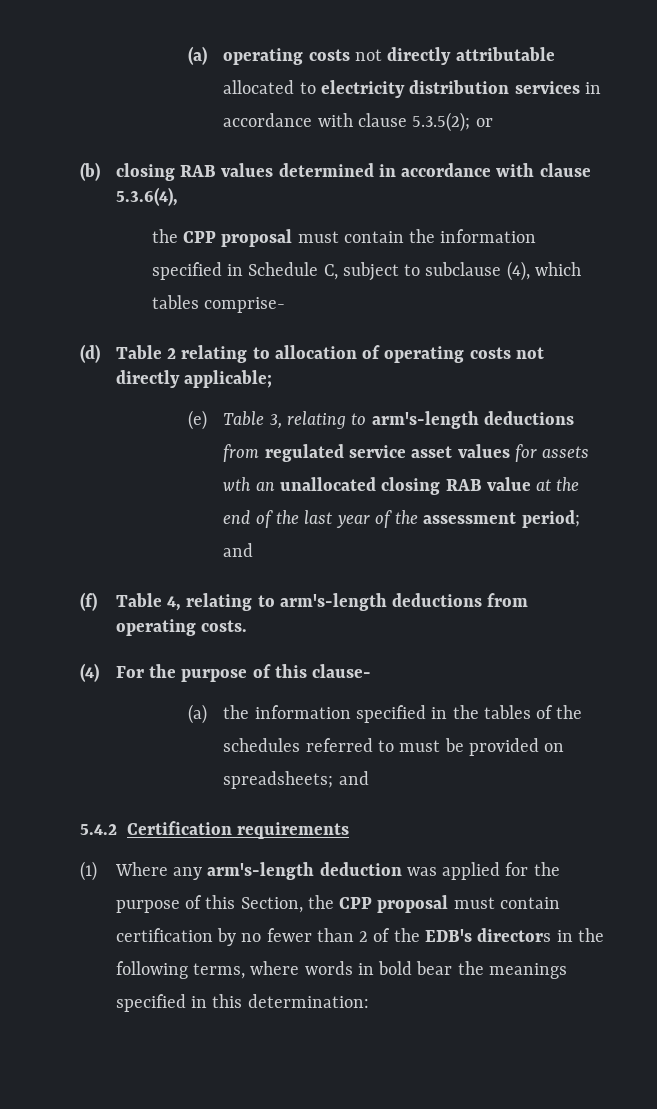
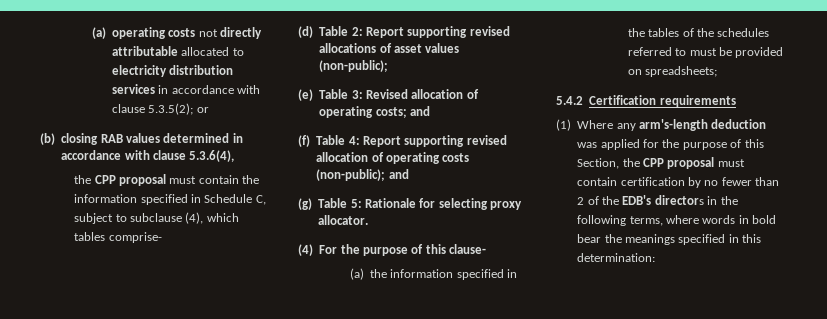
[167,345,544,363] [115,370,273,388] [187,410,574,430] [223,444,590,462] [223,477,580,495] [223,510,580,528] [223,543,254,557] [80,592,529,611] [115,619,248,636] 2 relating to allocation of operating costs not directly applicable; // (e) Table 3, relating to arm's-length deductions from regulated service asset values for assets wth an unallocated closing RAB value at the end of the last year of the assessment period; and // (f) Table 4, relating to arm's-length deductions from operating costs. -> [351,26,510,38] [319,43,460,53] [319,60,389,72] [298,89,479,101] [319,106,430,118] [298,135,507,147] [316,152,470,164] [316,169,409,181] [298,198,523,210] [318,215,369,225] 2: Report supporting revised allocations of asset values (non-public); // (e) Table 3: Revised allocation of operating costs; and // (f) Table 4: Report supporting revised allocation of operating costs (non-public); and // (g) Table 5: Rationale for selecting proxy allocator.
[338,771,369,785] and -> (718, 71) none

